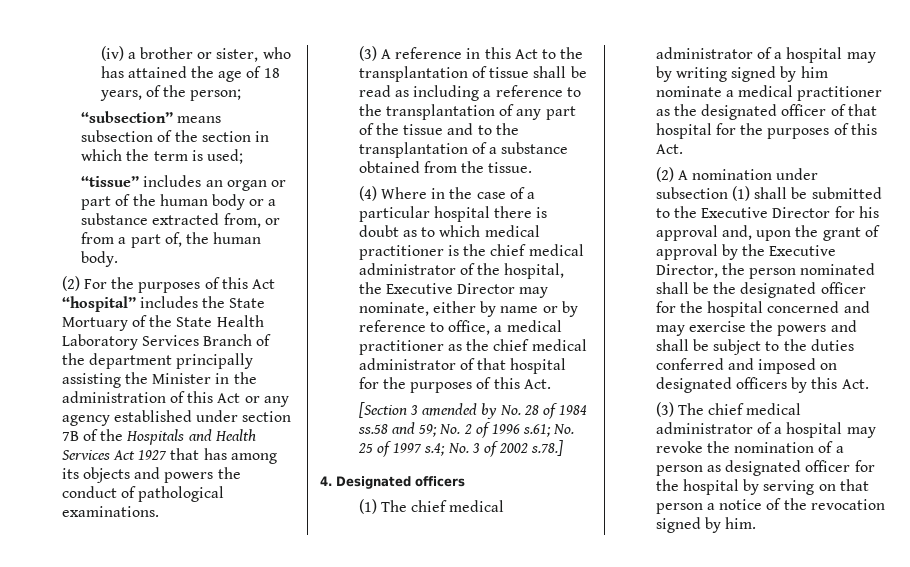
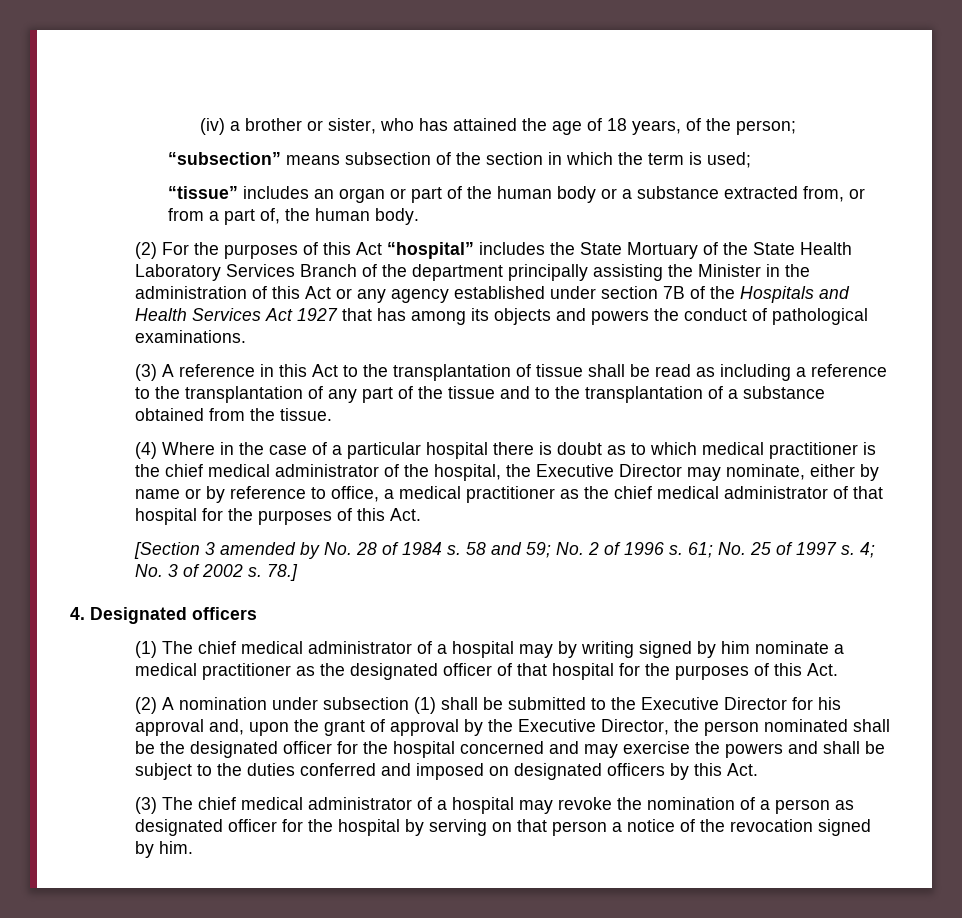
[357,424,388,434] ss.58 -> [447,542,487,555] s. 58
[523,424,552,437] s.61; -> [669,542,714,558] s. 61;
[424,443,446,456] s.4; -> [841,542,876,558] s. 4;
[531,440,564,456] s.78.] -> [248,564,299,581] s. 78.]

